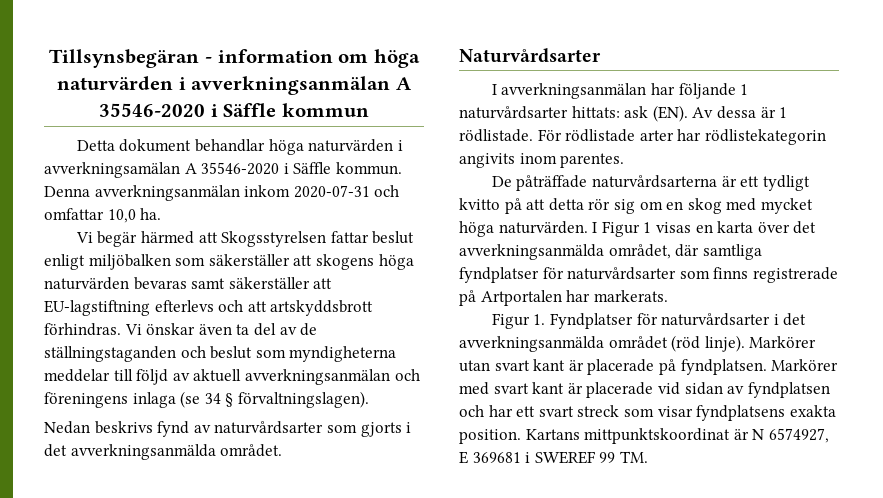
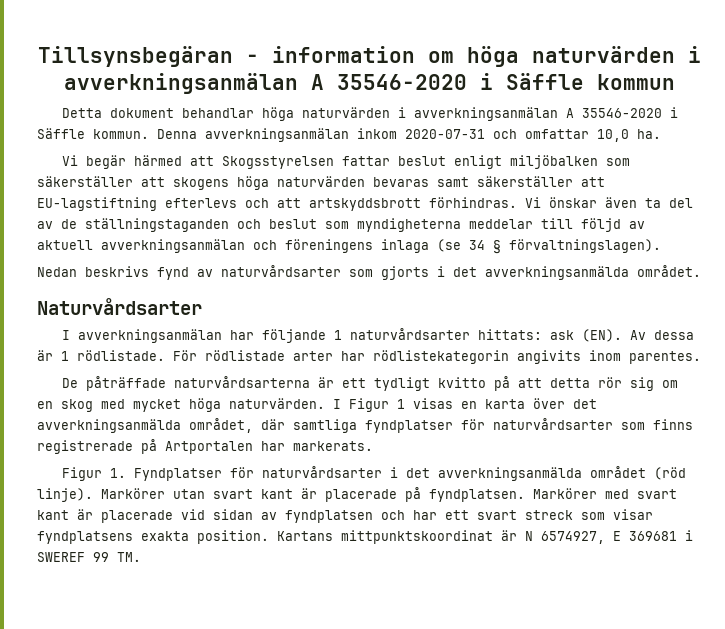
[44,162,180,178] avverkningsamälan -> [414,107,559,121] avverkningsanmälan

